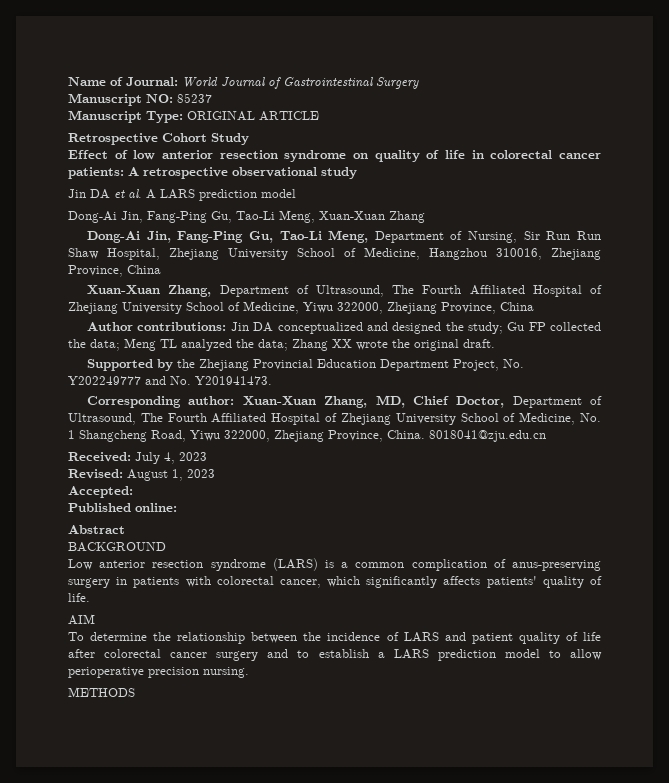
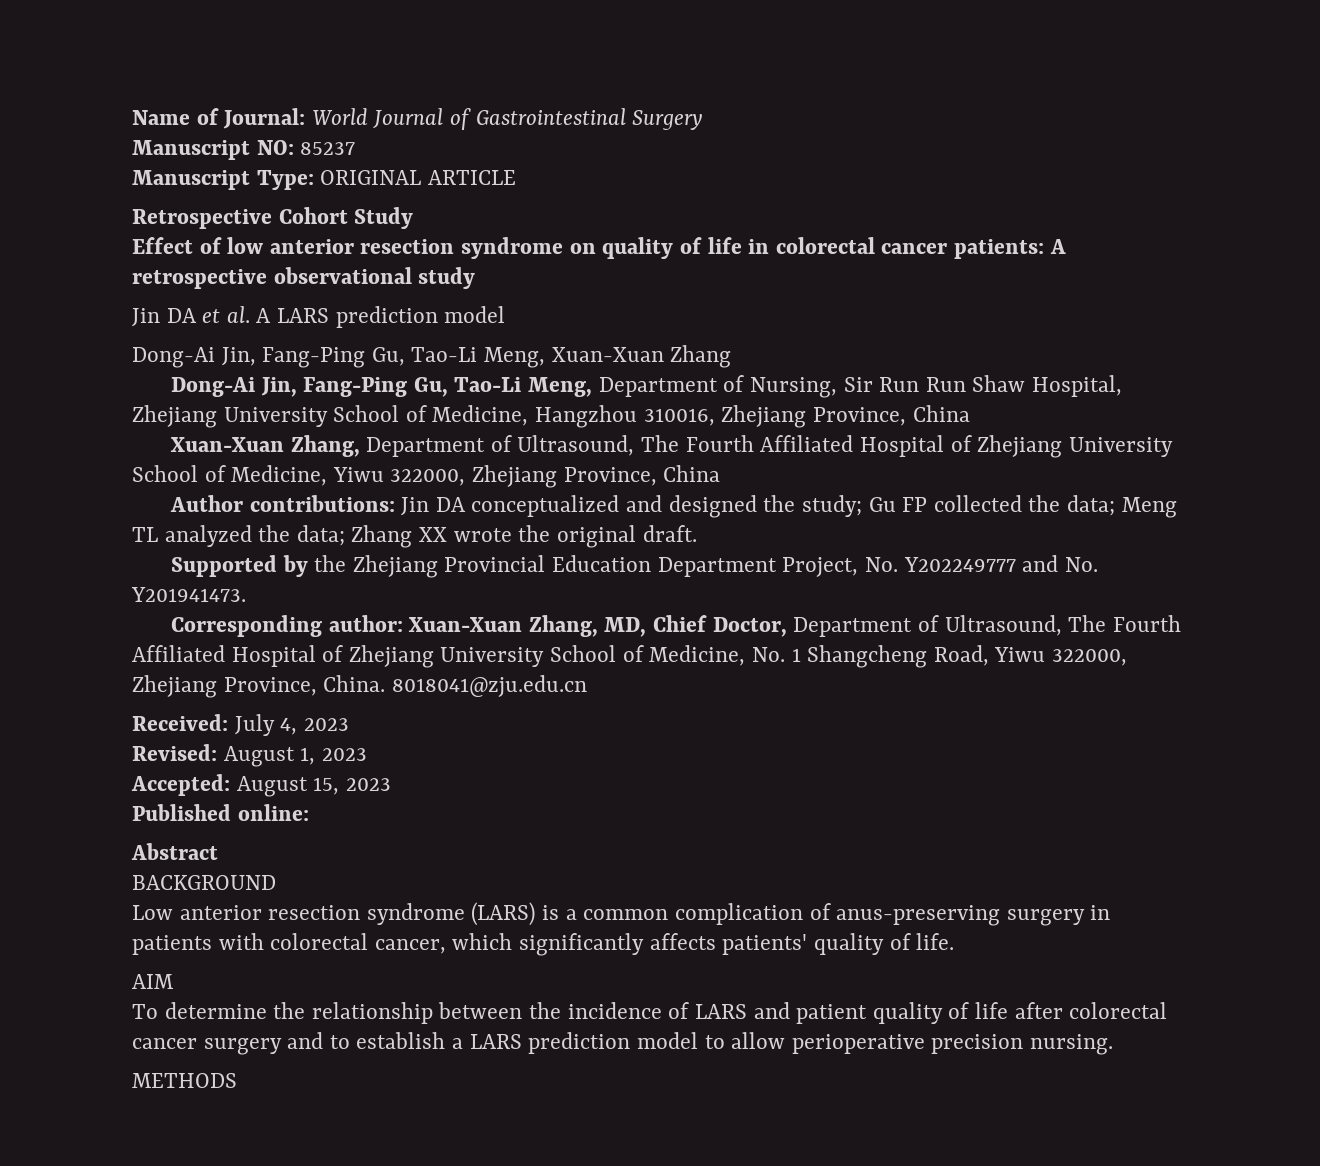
(133, 492) none -> [236,776,391,797] August 15, 2023

